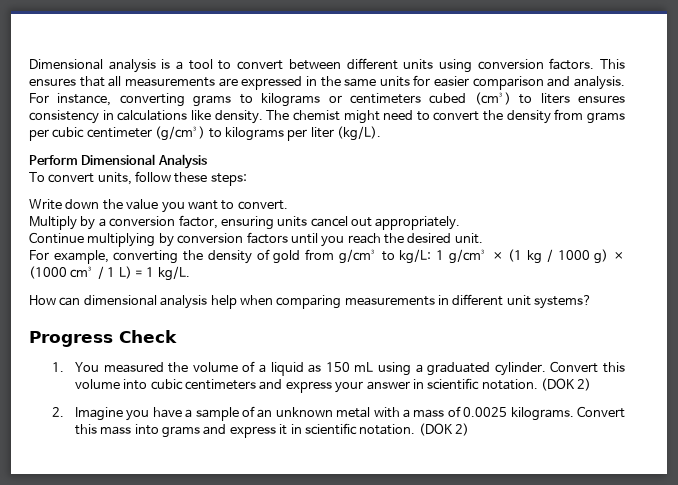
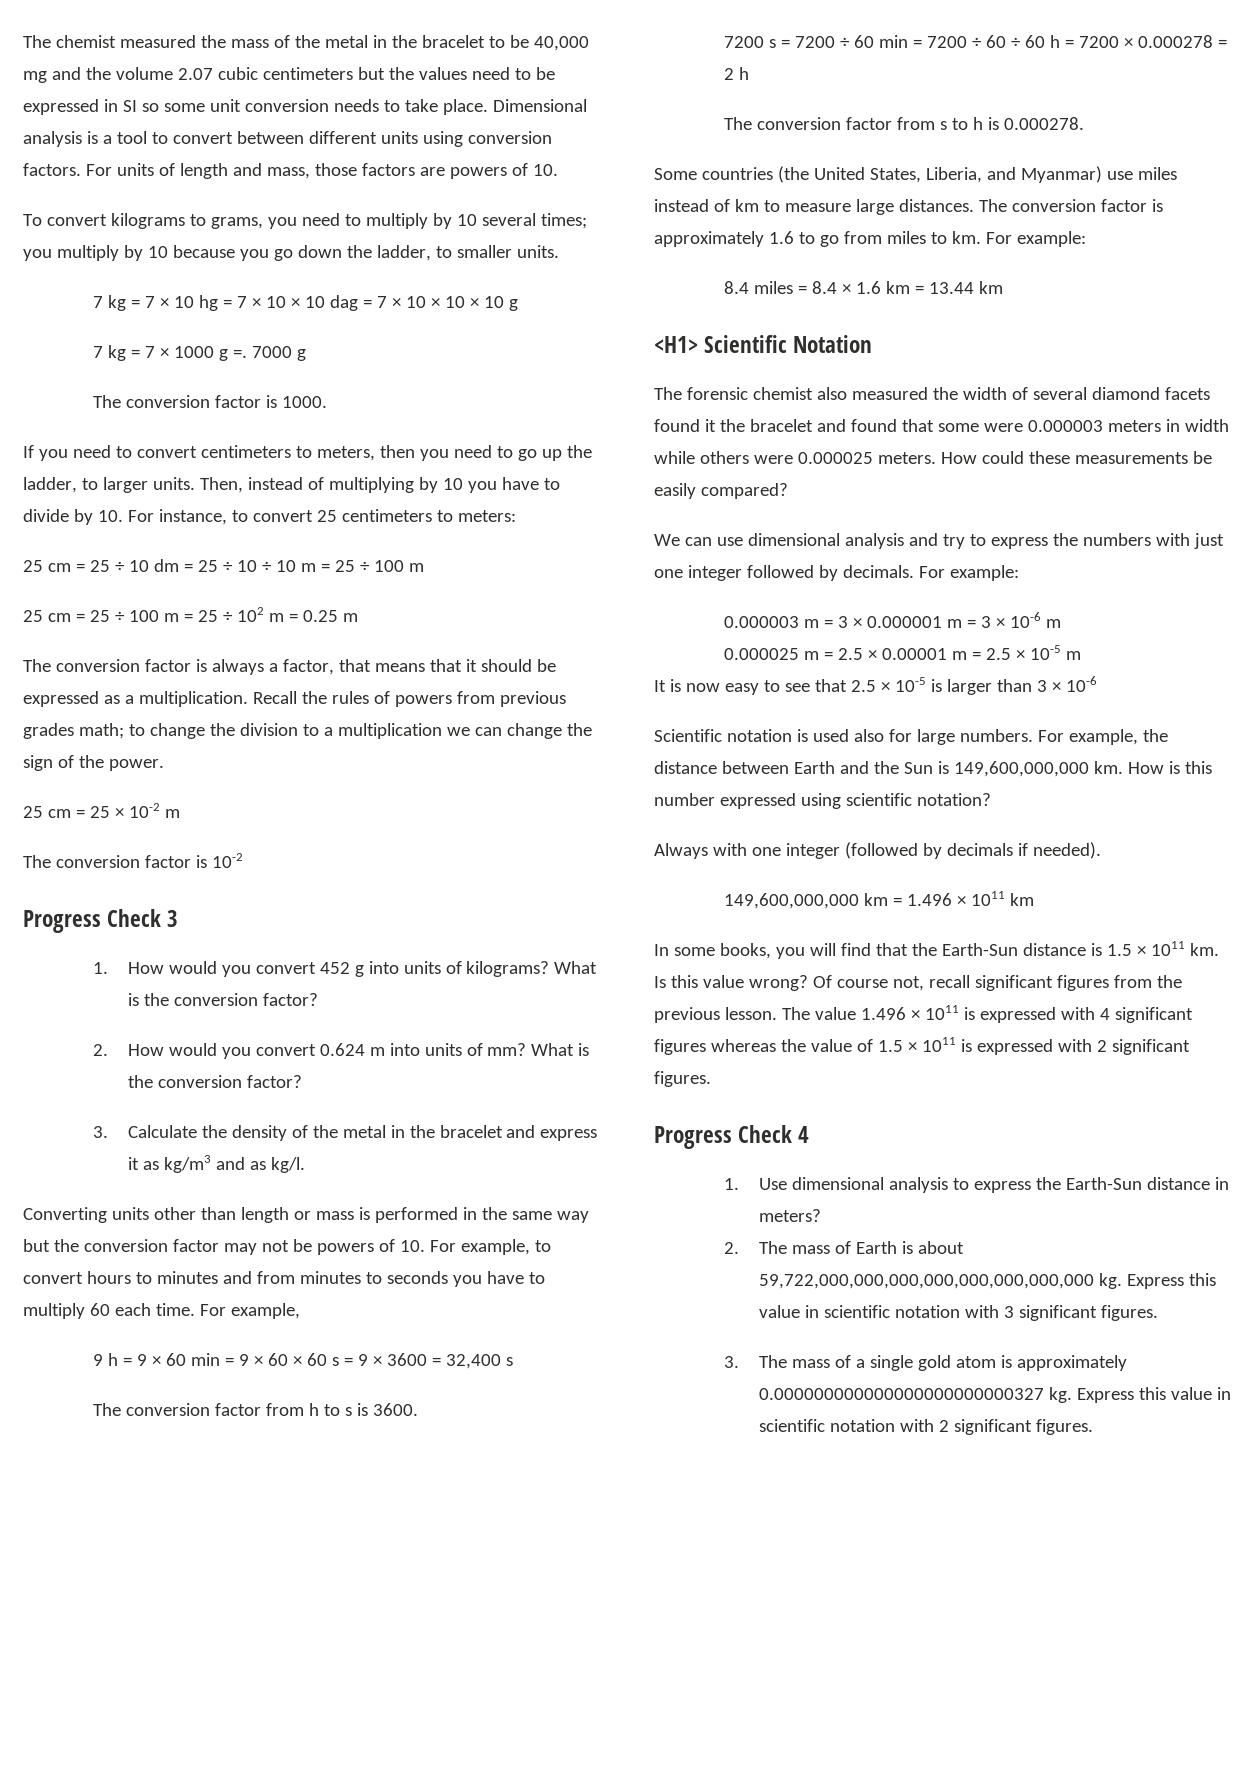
(29, 64) none -> [23,35,589,51] [23,67,555,83] [23,99,488,115] The chemist measured the mass of the metal in the bracelet to be 40,000 mg and the volume 2.07 cubic centimeters but the values need to be expressed in SI so some unit conversion needs to take place.
[600,59,625,69] [29,75,625,90] [29,92,626,107] [29,109,625,124] [29,126,381,141] [29,154,207,169] [29,171,247,186] [29,199,288,213] [29,215,461,230] [29,232,483,247] [29,249,625,264] [29,266,190,281] [29,294,593,309] [29,330,177,347] [51,361,626,376] [74,378,592,393] [51,406,625,421] [74,423,470,438] This ensures that all measurements are expressed in the same units for easier comparison and analysis. For instance, converting grams to kilograms or centimeters cubed (cm³) to liters ensures consistency in calculations like density. The chemist might need to convert the density from grams per cubic centimeter (g/cm³) to kilograms per liter (kg/L). // Perform Dimensional Analysis // To convert units, follow these steps: // Write down the value you want to convert. // Multiply by a conversion factor, ensuring units cancel out appropriately. // Continue multiplying by conversion factors until you reach the desired unit. // For example, converting the density of gold from g/cm³ to kg/L: 1 g/cm³ × (1 kg / 1000 g) × (1000 cm³ / 1 L) = 1 kg/L. // How can dimensional analysis help when comparing measurements in different unit systems? // Progress Check // 1. You measured the volume of a liquid as 150 mL using a graduated cylinder. Convert this volume into cubic centimeters and express your answer in scientific notation. (DOK 2) // 2. Imagine you have a sample of an unknown metal with a mass of 0.0025 kilograms. Convert this mass into grams and express it in scientific notation. (DOK 2) -> [85,163,558,179] [23,213,587,229] [23,245,559,261] [92,295,518,311] [92,345,306,361] [92,395,327,408] [23,445,592,461] [23,477,560,493] [23,509,516,525] [23,559,424,572] [23,607,358,622] [23,659,556,675] [23,691,566,707] [23,723,592,739] [23,755,164,771] [23,803,180,818] [23,853,243,868] [23,909,179,933] [92,961,598,977] [127,993,318,1006] [92,1043,590,1059] [127,1075,302,1088] [92,1125,598,1141] [127,1155,305,1173] [23,1207,589,1223] [23,1239,551,1255] [23,1271,545,1287] [23,1303,300,1319] [92,1353,513,1369] [92,1403,418,1416] [723,35,1227,48] [723,67,749,80] [723,117,1084,130] [654,166,1177,183] [654,199,1163,215] [654,231,1086,247] [723,281,1003,294] [654,335,873,353] [654,387,1210,400] [654,419,1229,432] [654,451,1212,464] [654,483,788,499] [654,533,1224,549] [654,565,1019,581] [723,612,1061,628] [723,645,1081,660] [654,676,1097,695] [654,729,1168,745] [654,761,1212,777] [654,793,991,809] [654,842,1101,859] [723,891,1034,909] [654,941,1219,959] [654,975,1182,991] [654,1005,1193,1023] [654,1037,1190,1055] [654,1071,711,1087] [654,1125,810,1149] [723,1177,1229,1193] [758,1209,821,1222] [723,1241,964,1254] [758,1273,1216,1289] [758,1305,1158,1321] [723,1355,1127,1371] [758,1387,1231,1403] [758,1419,1093,1435] For units of length and mass, those factors are powers of 10. // To convert kilograms to grams, you need to multiply by 10 several times; you multiply by 10 because you go down the ladder, to smaller units. // 7 kg = 7 × 10 hg = 7 × 10 × 10 dag = 7 × 10 × 10 × 10 g // 7 kg = 7 × 1000 g =. 7000 g // The conversion factor is 1000. // If you need to convert centimeters to meters, then you need to go up the ladder, to larger units. Then, instead of multiplying by 10 you have to divide by 10. For instance, to convert 25 centimeters to meters: // 25 cm = 25 ÷ 10 dm = 25 ÷ 10 ÷ 10 m = 25 ÷ 100 m // 25 cm = 25 ÷ 100 m = 25 ÷ 102 m = 0.25 m // The conversion factor is always a factor, that means that it should be expressed as a multiplication. Recall the rules of powers from previous grades math; to change the division to a multiplication we can change the sign of the power. // 25 cm = 25 × 10-2 m // The conversion factor is 10-2 // Progress Check 3 // 1. How would you convert 452 g into units of kilograms? What is the conversion factor? // 2. How would you convert 0.624 m into units of mm? What is the conversion factor? // 3. Calculate the density of the metal in the bracelet and express it as kg/m3 and as kg/l. // Converting units other than length or mass is performed in the same way but the conversion factor may not be powers of 10. For example, to convert hours to minutes and from minutes to seconds you have to multiply 60 each time. For example, // 9 h = 9 × 60 min = 9 × 60 × 60 s = 9 × 3600 = 32,400 s // The conversion factor from h to s is 3600. // 7200 s = 7200 ÷ 60 min = 7200 ÷ 60 ÷ 60 h = 7200 × 0.000278 = 2 h // The conversion factor from s to h is 0.000278. // Some countries (the United States, Liberia, and Myanmar) use miles instead of km to measure large distances. The conversion factor is approximately 1.6 to go from miles to km. For example: // 8.4 miles = 8.4 × 1.6 km = 13.44 km // <H1> Scientific Notation // The forensic chemist also measured the width of several diamond facets found it the bracelet and found that some were 0.000003 meters in width while others were 0.000025 meters. How could these measurements be easily compared? // We can use dimensional analysis and try to express the numbers with just one integer followed by decimals. For example: // 0.000003 m = 3 × 0.000001 m = 3 × 10-6 m // 0.000025 m = 2.5 × 0.00001 m = 2.5 × 10-5 m // It is now easy to see that 2.5 × 10-5 is larger than 3 × 10-6 // Scientific notation is used also for large numbers. For example, the distance between Earth and the Sun is 149,600,000,000 km. How is this number expressed using scientific notation? // Always with one integer (followed by decimals if needed). // 149,600,000,000 km = 1.496 × 1011 km // In some books, you will find that the Earth-Sun distance is 1.5 × 1011 km. Is this value wrong? Of course not, recall significant figures from the previous lesson. The value 1.496 × 1011 is expressed with 4 significant figures whereas the value of 1.5 × 1011 is expressed with 2 significant figures. // Progress Check 4 // 1. Use dimensional analysis to express the Earth-Sun distance in meters? // 2. The mass of Earth is about 59,722,000,000,000,000,000,000,000,000 kg. Express this value in scientific notation with 3 significant figures. // 3. The mass of a single gold atom is approximately 0.000000000000000000000000327 kg. Express this value in scientific notation with 2 significant figures.

